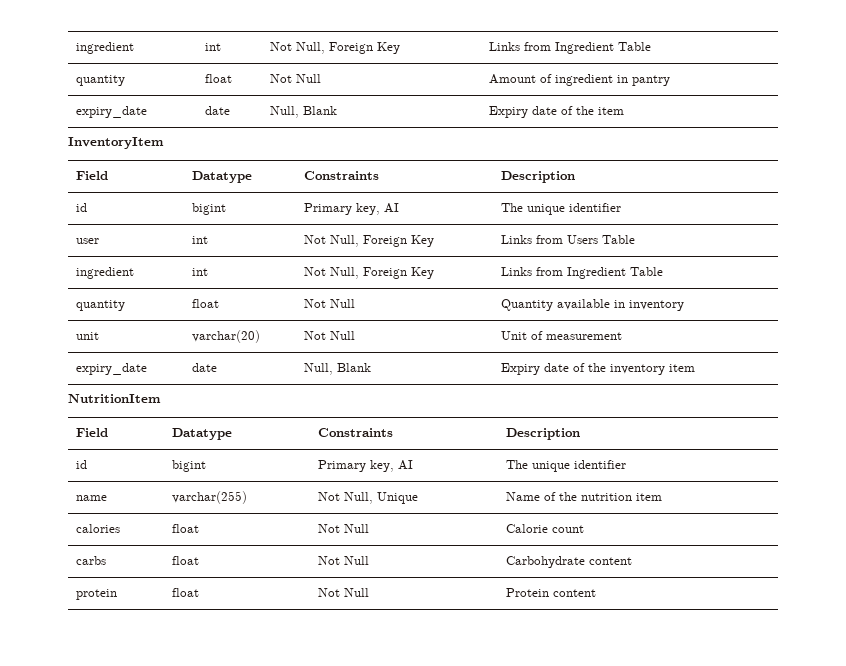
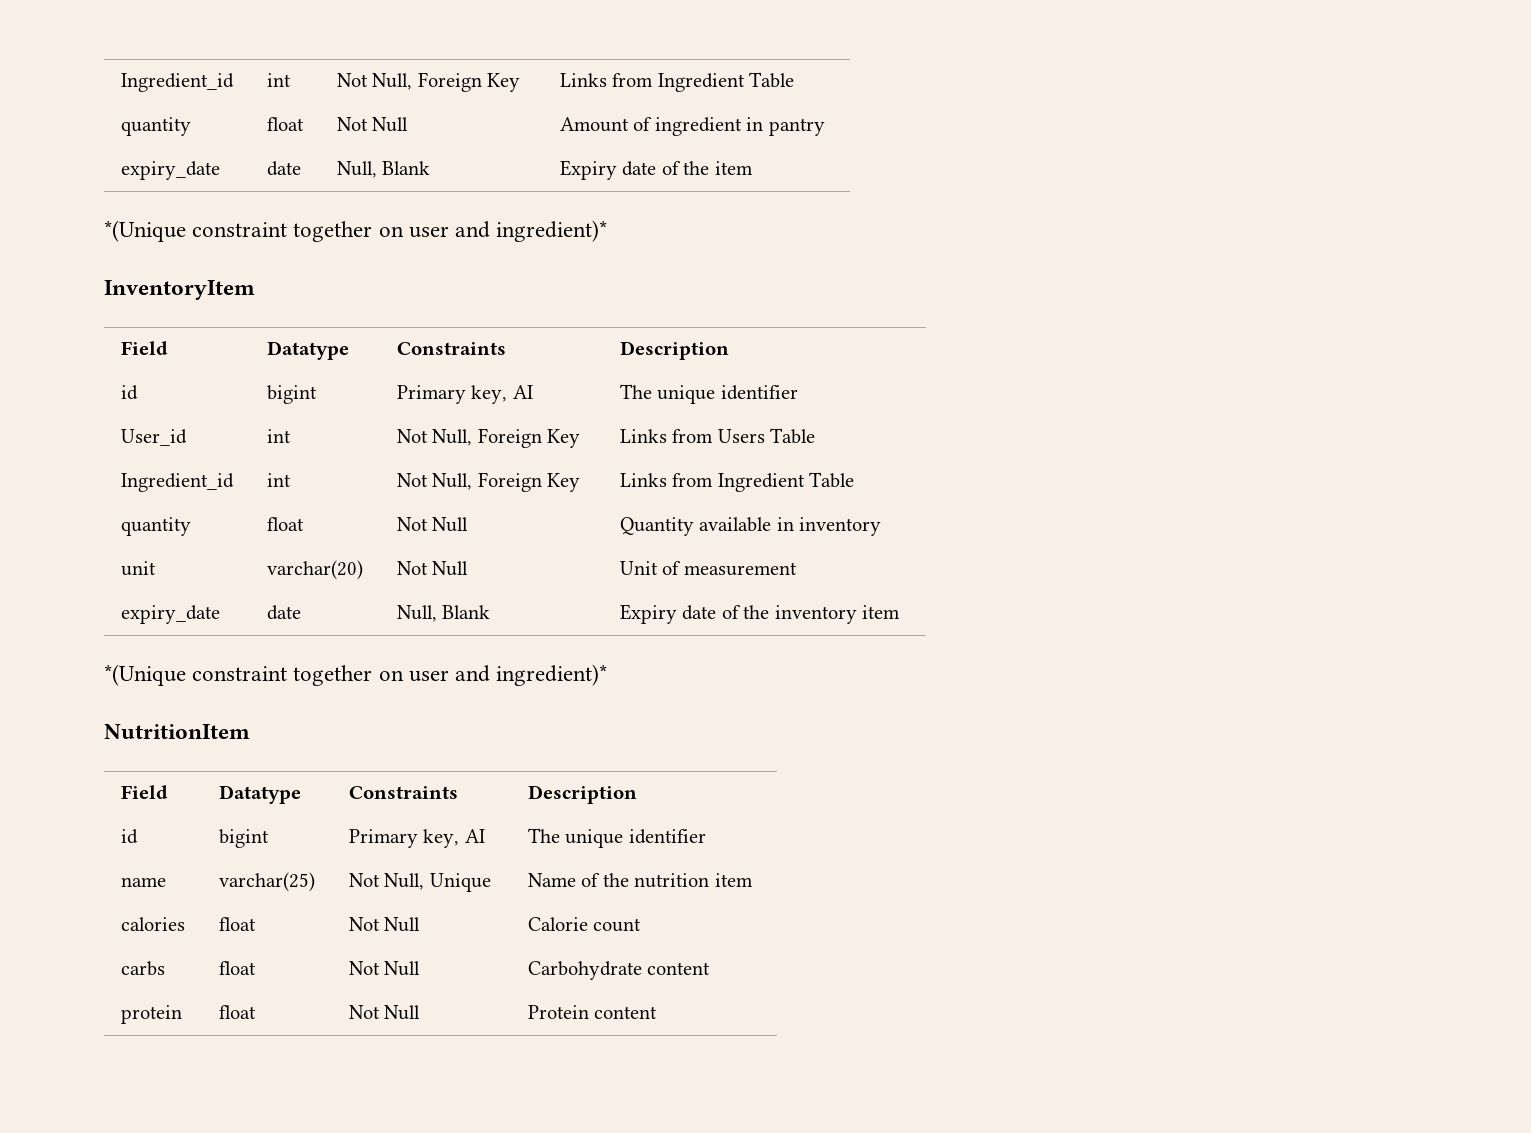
[75,42,134,54] ingredient -> [120,73,234,92] Ingredient_id
(624, 111) none -> [104,220,608,242] // *(Unique constraint together on user and ingredient)*
[75,238,99,244] user -> [120,429,187,446] User_id
[75,267,134,279] ingredient -> [120,473,234,492] Ingredient_id
(695, 368) none -> [104,664,608,686] // *(Unique constraint together on user and ingredient)*
[171,491,247,504] varchar(255) -> [218,872,315,892] varchar(25)

